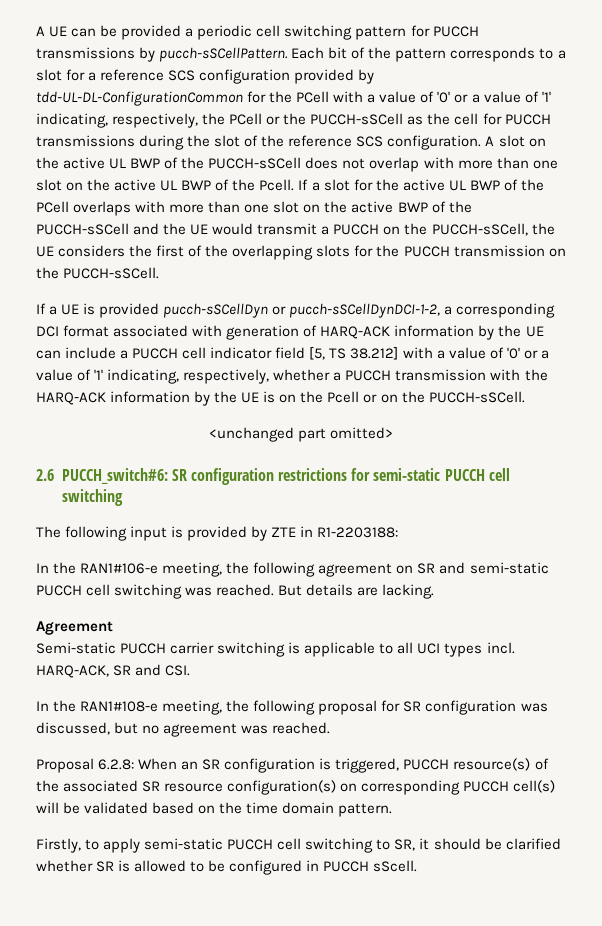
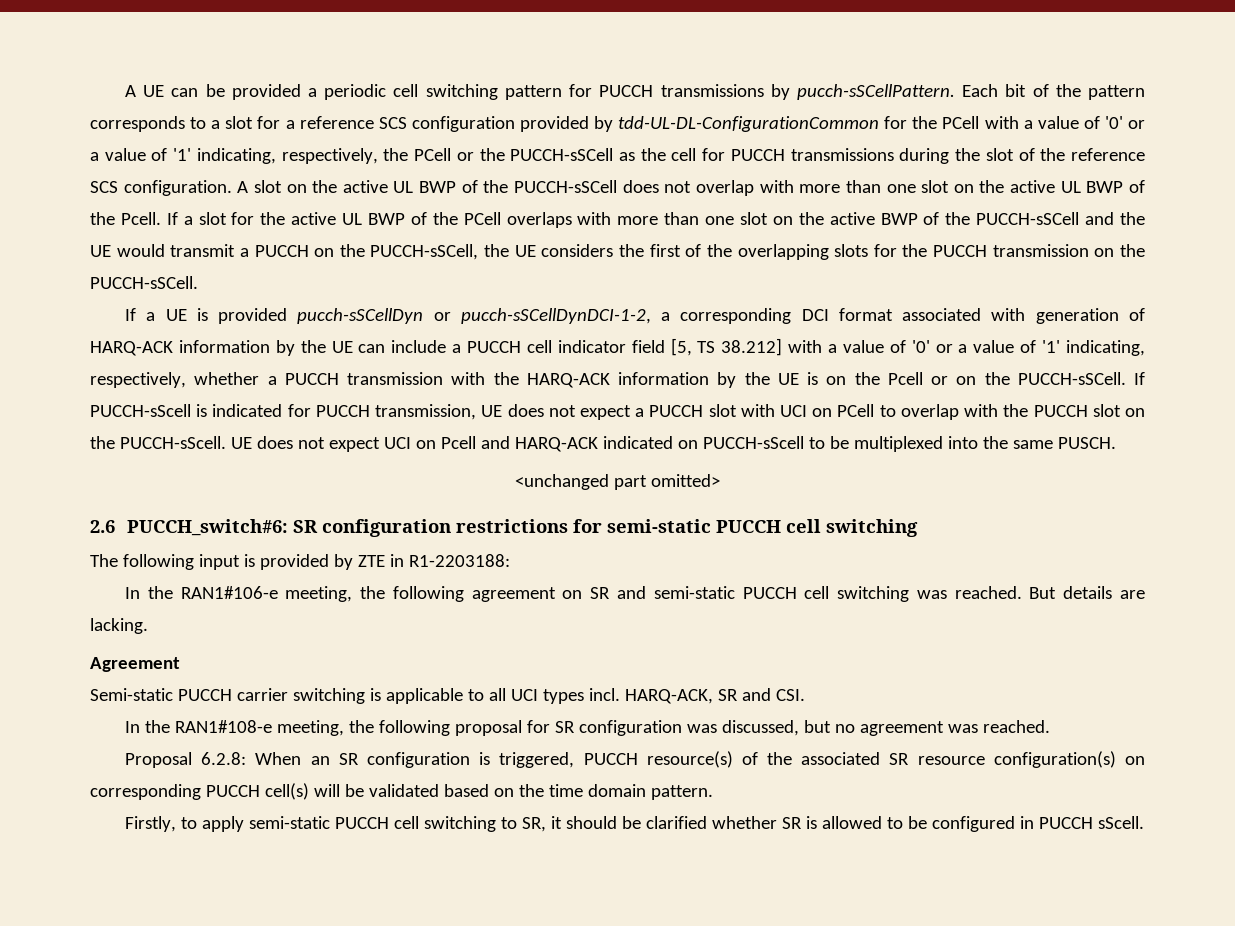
(525, 397) none -> [1134,372,1145,385] [90,404,1146,420] [90,436,1116,452] If PUCCH-sScell is indicated for PUCCH transmission, UE does not expect a PUCCH slot with UCI on PCell to overlap with the PUCCH slot on the PUCCH-sScell. UE does not expect UCI on Pcell and HARQ-ACK indicated on PUCCH-sScell to be multiplexed into the same PUSCH.

